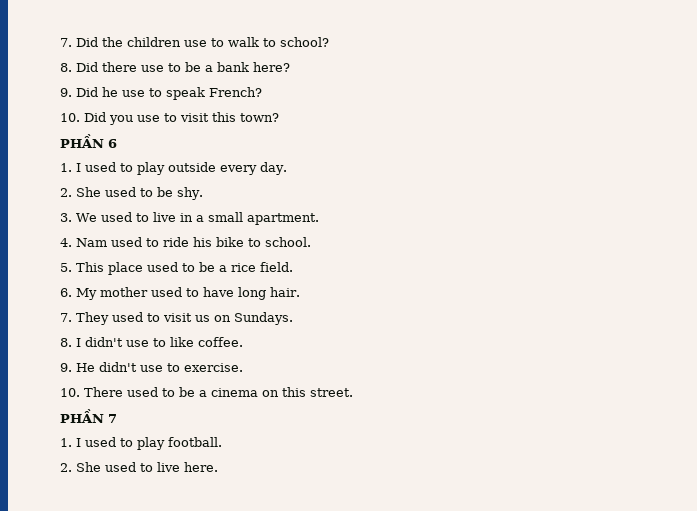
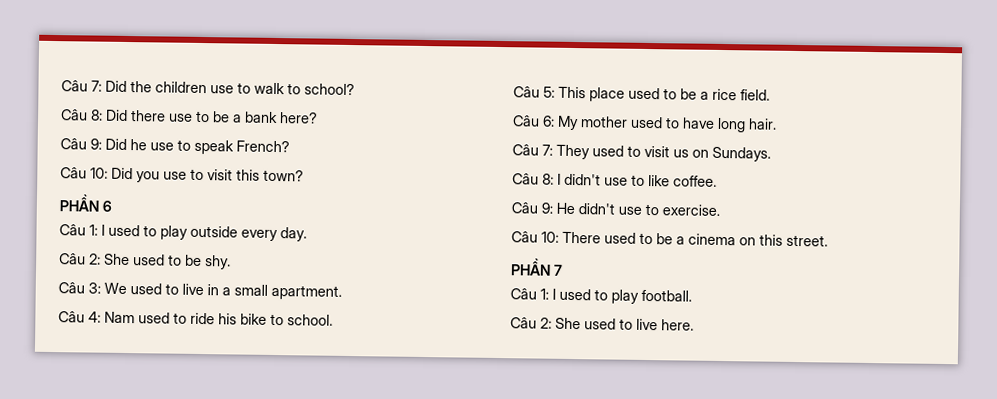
[60,38,72,47] 7. -> [61,80,102,92] Câu 7:
[60,63,72,72] 8. -> [61,109,103,121] Câu 8:
[60,88,72,97] 9. -> [60,138,102,150] Câu 9:
[60,113,80,122] 10. -> [60,167,108,179] Câu 10:
[60,163,72,172] 1. -> [59,224,98,236] Câu 1:
[60,188,72,197] 2. -> [59,253,101,265] Câu 2:
[60,213,72,222] 3. -> [58,282,101,294] Câu 3:
[60,238,72,247] 4. -> [58,311,101,323] Câu 4:
[60,263,72,272] 5. -> [513,86,555,98] Câu 5:
[60,288,72,297] 6. -> [512,115,555,127] Câu 6:
[60,313,72,322] 7. -> [512,144,553,156] Câu 7:
[60,338,72,347] 8. -> [512,173,554,185] Câu 8:
[60,363,72,372] 9. -> [511,202,553,214] Câu 9:
[60,388,80,397] 10. -> [511,231,559,243] Câu 10:
[60,438,72,447] 1. -> [510,288,549,300] Câu 1:
[60,463,72,472] 2. -> [510,317,552,329] Câu 2:

